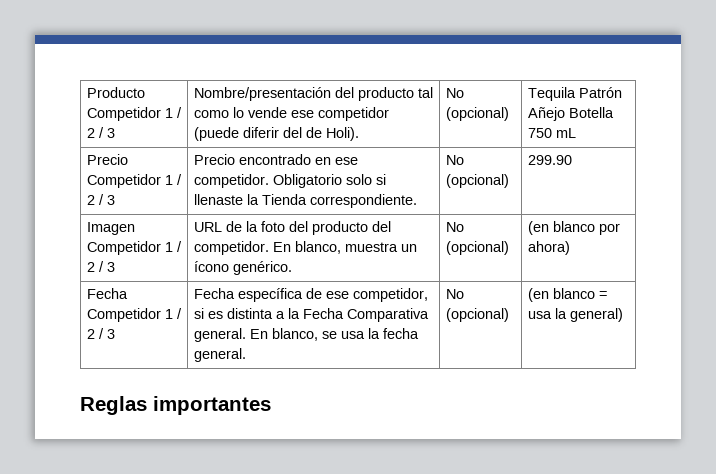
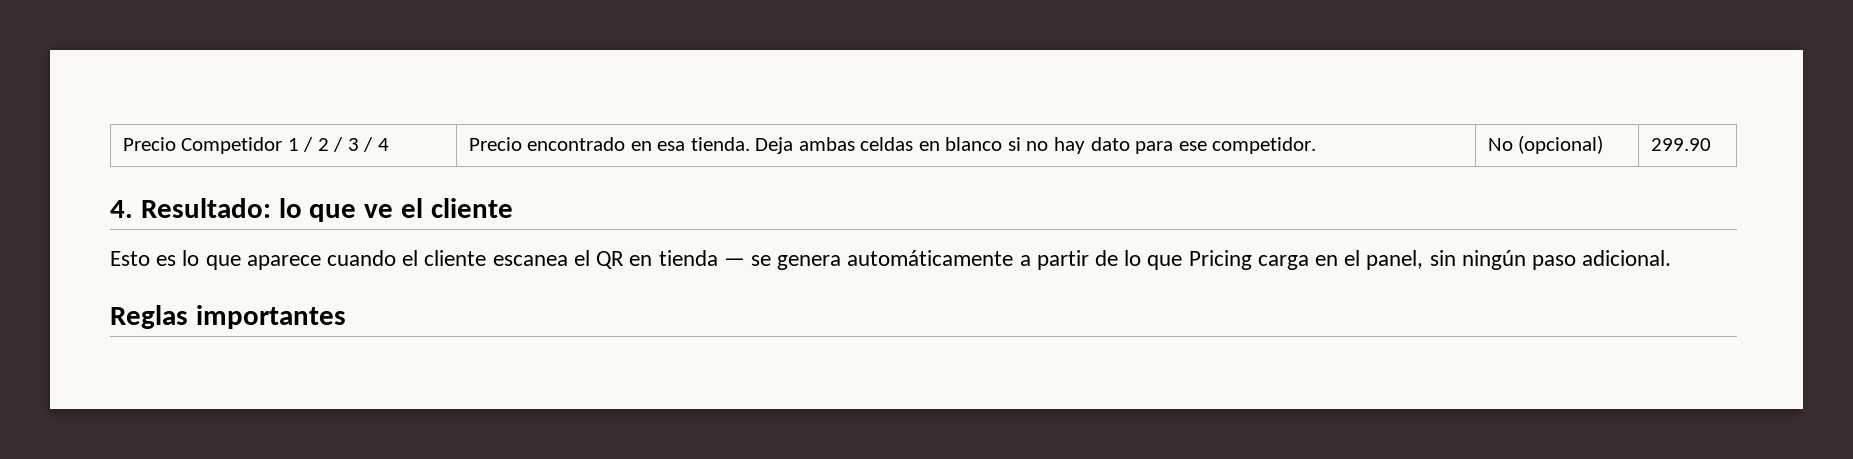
[86,87,145,98] [86,107,182,121] [86,127,115,138] [193,87,433,101] [193,107,389,121] [193,127,359,141] [445,88,464,98] [445,107,509,121] [527,87,622,101] [527,107,614,121] [527,128,576,138] Producto Competidor 1 / 2 / 3 | Nombre/presentación del producto tal como lo vende ese competidor (puede diferir del de Holi). | No (opcional) | Tequila Patrón Añejo Botella 750 mL // -> (122, 144) none
(115, 200) none -> [363,137,389,152] / 4
[334,157,358,165] [193,174,386,188] [193,194,417,208] [445,155,464,165] [445,174,509,188] [527,155,572,165] [86,222,135,235] [86,241,182,255] [86,261,115,272] [193,221,391,235] [193,241,417,255] [193,261,292,275] [445,222,464,232] [445,241,509,255] [527,221,620,235] [527,241,570,255] [86,288,128,299] [86,308,182,322] [86,328,115,339] [193,288,428,302] [193,308,429,322] [193,328,419,342] [193,348,246,362] [445,289,464,299] [445,308,509,322] [527,288,607,302] [527,308,623,322] ese competidor. Obligatorio solo si llenaste la Tienda correspondiente. | No (opcional) | 299.90 // Imagen Competidor 1 / 2 / 3 | URL de la foto del producto del competidor. En blanco, muestra un ícono genérico. | No (opcional) | (en blanco por ahora) // Fecha Competidor 1 / 2 / 3 | Fecha específica de ese competidor, si es distinta a la Fecha Comparativa general. En blanco, se usa la fecha general. | No (opcional) | (en blanco = usa la general) -> [657,137,1317,154] [1487,135,1604,154] [1650,138,1711,151] [110,198,513,222] [110,250,1672,270] esa tienda. Deja ambas celdas en blanco si no hay dato para ese competidor. | No (opcional) | 299.90 // 4. Resultado: lo que ve el cliente // Esto es lo que aparece cuando el cliente escanea el QR en tienda — se genera automáticamente a partir de lo que Pricing carga en el panel, sin ningún paso adicional.

